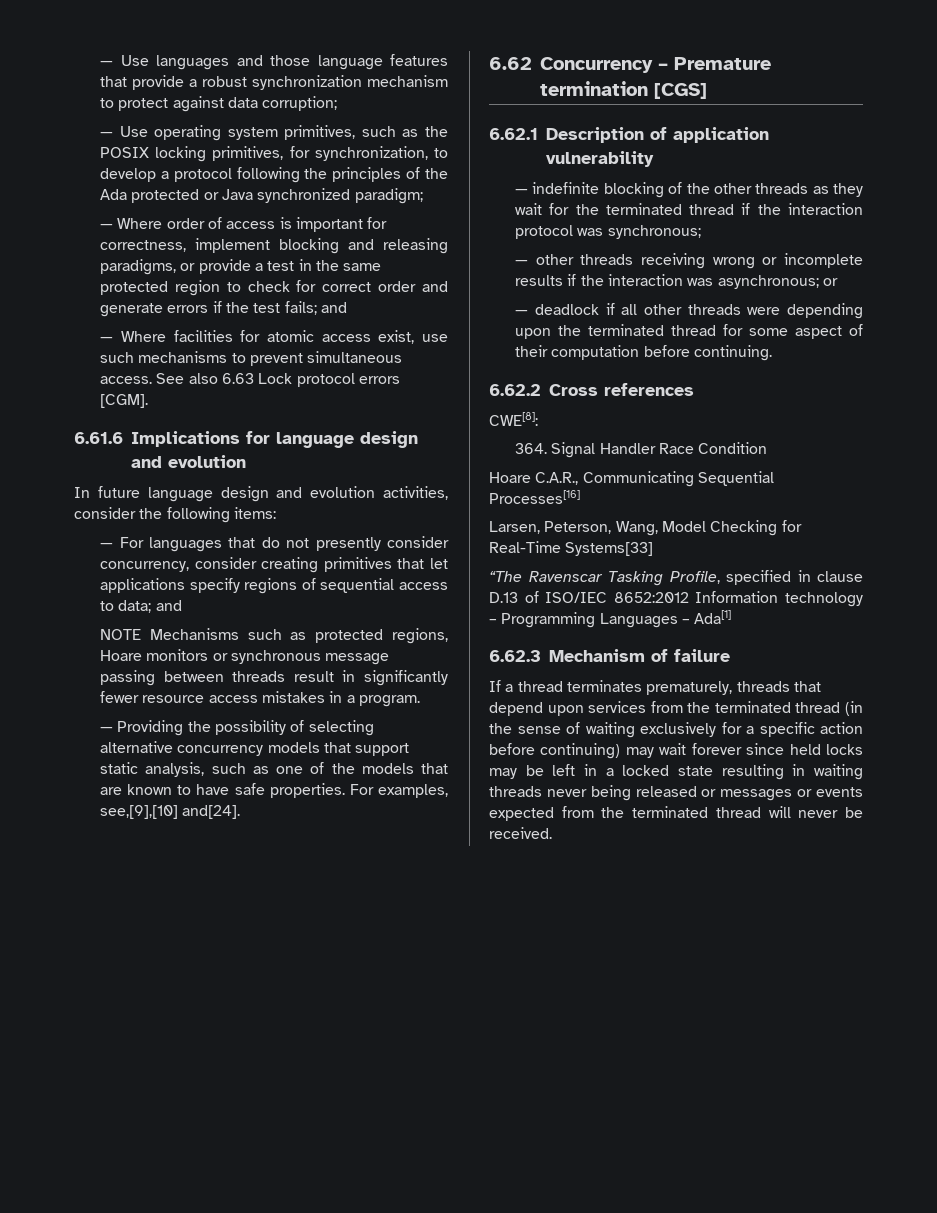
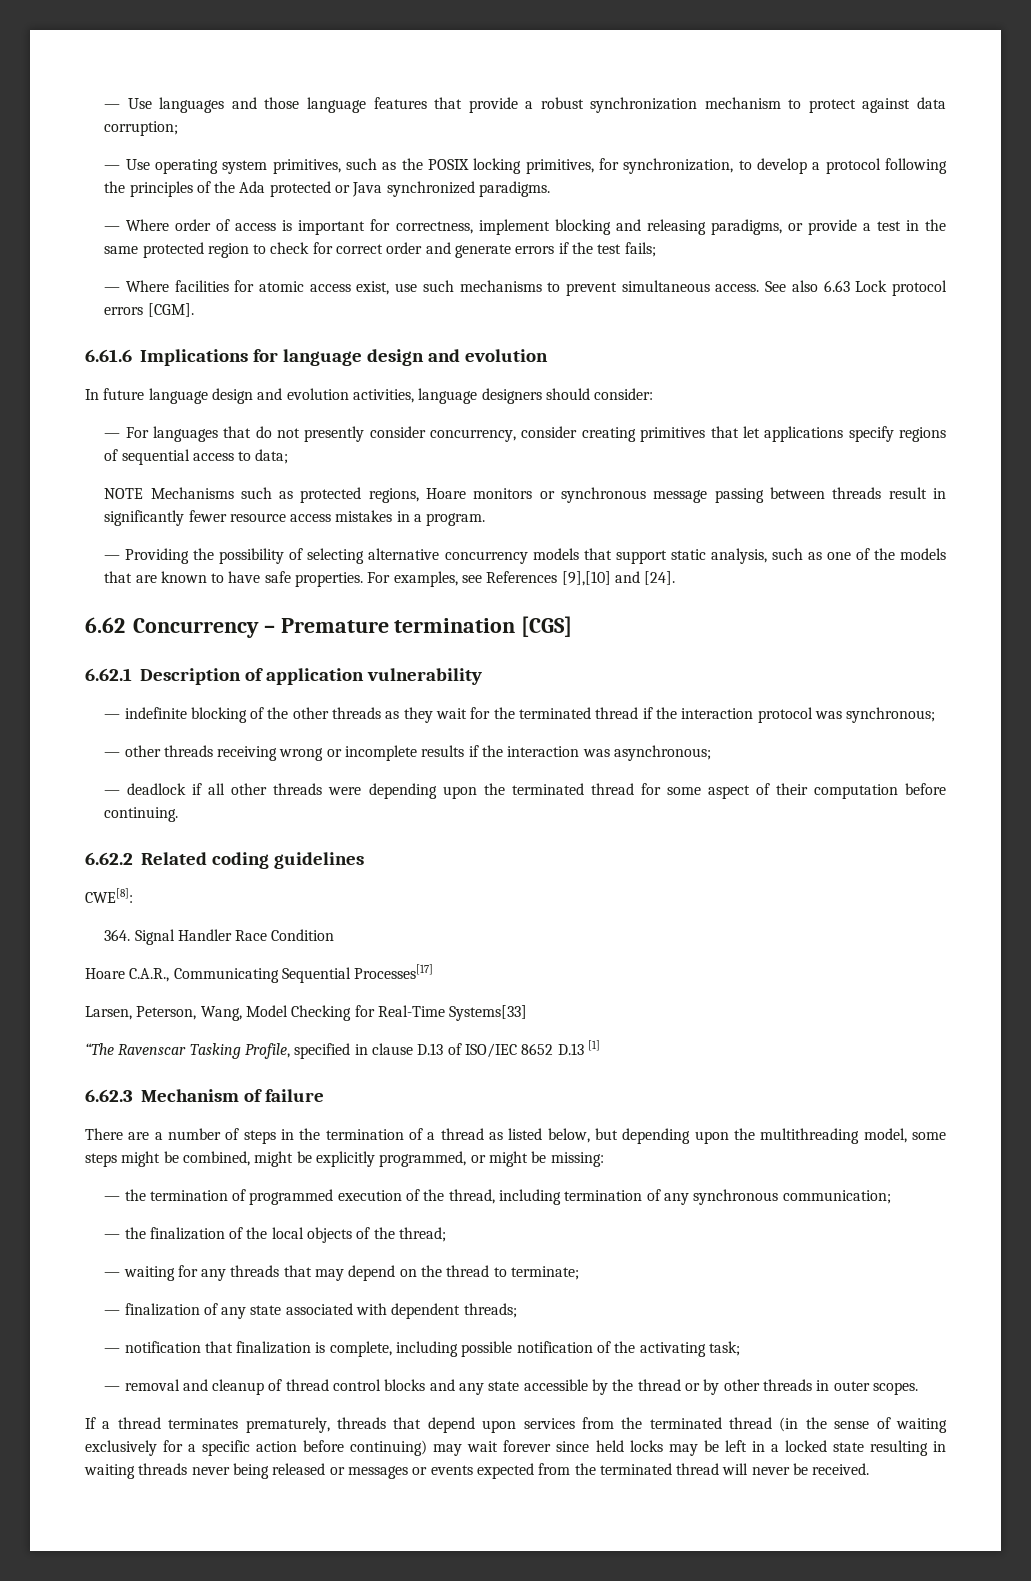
[354,188,423,204] paradigm; -> [479,181,551,197] paradigms.
[321,302,348,313] and -> (656, 249) none
[74,507,276,523] consider the following items: -> [418,388,654,404] language designers should consider:
[155,600,182,611] and -> (289, 456) none
[100,805,241,819] see,[9],[10] and[24]. -> [462,571,676,586] see References [9],[10] and [24].
[823,278,839,286] or -> (712, 753) none
[549,383,694,396] Cross references -> [141,852,364,869] Related coding guidelines
[489,490,580,504] Processes[16] -> [354,964,434,979] Processes[17]
[613,591,863,607] [489,610,732,628] [489,649,730,662] 8652:2012 Information technology – Programming Languages – Ada[1] // 6.62.3 Mechanism of failure -> [521,1040,600,1055] [85,1089,324,1102] [85,1128,947,1144] [85,1151,604,1167] [104,1189,891,1205] [104,1227,447,1243] [104,1265,580,1281] [104,1303,517,1319] [104,1341,741,1357] [104,1379,918,1395] 8652 D.13 [1] // 6.62.3 Mechanism of failure // There are a number of steps in the termination of a thread as listed below, but depending upon the multithreading model, some steps might be combined, might be explicitly programmed, or might be missing: // — the termination of programmed execution of the thread, including termination of any synchronous communication; // — the finalization of the local objects of the thread; // — waiting for any threads that may depend on the thread to terminate; // — finalization of any state associated with dependent threads; // — notification that finalization is complete, including possible notification of the activating task; // — removal and cleanup of thread control blocks and any state accessible by the thread or by other threads in outer scopes.

